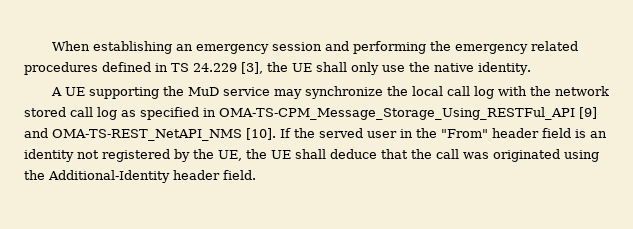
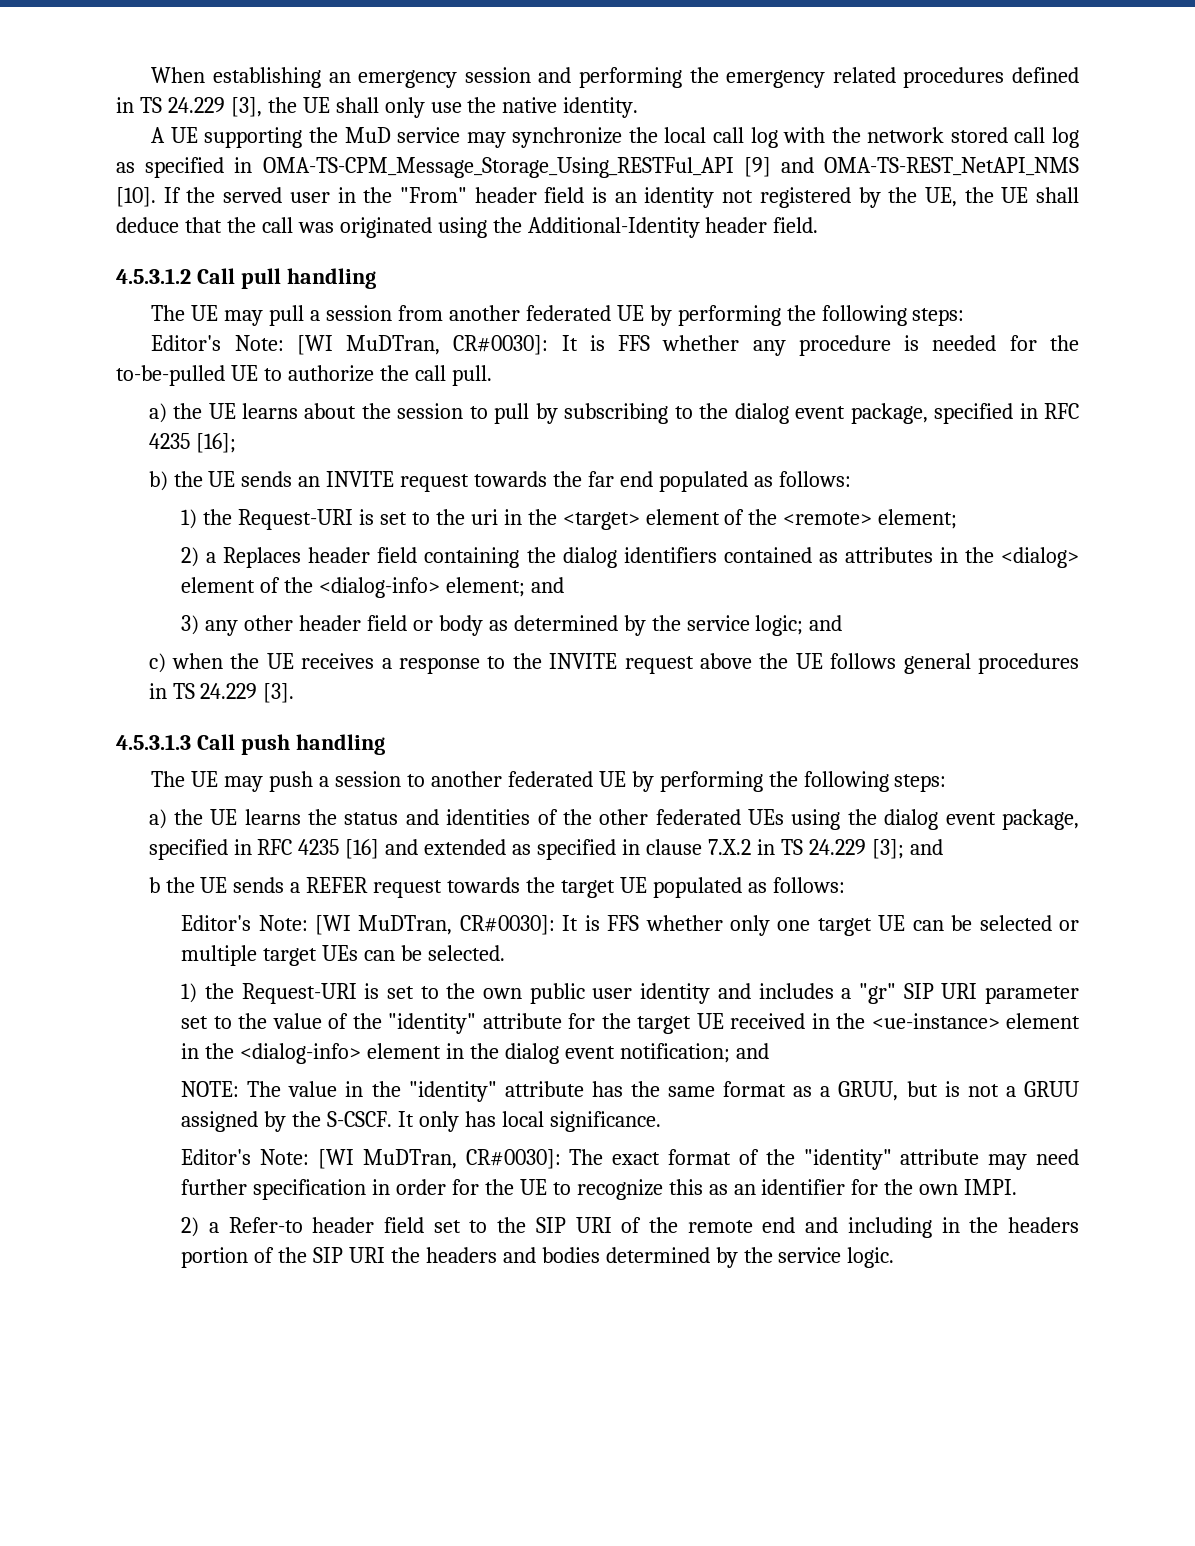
(256, 175) none -> [116,268,376,289] [151,305,965,326] [151,335,1080,356] [116,365,492,386] [148,403,1079,424] [148,433,236,453] [148,471,851,492] [181,509,958,530] [181,547,1079,568] [181,577,564,598] [181,615,843,636] [148,653,1079,674] [148,683,295,703] [116,734,385,755] [151,771,947,792] [148,809,1079,830] [148,839,943,860] [148,877,845,898] [181,915,1079,936] [181,945,505,966] [181,983,1079,1004] [181,1013,1080,1034] [181,1043,769,1064] [181,1081,1079,1102] [181,1111,661,1132] [181,1149,1079,1170] [181,1179,1018,1200] [181,1217,1080,1238] [181,1247,895,1268] // 4.5.3.1.2 Call pull handling // The UE may pull a session from another federated UE by performing the following steps: // Editor's Note: [WI MuDTran, CR#0030]: It is FFS whether any procedure is needed for the to-be-pulled UE to authorize the call pull. // a) the UE learns about the session to pull by subscribing to the dialog event package, specified in RFC 4235 [16]; // b) the UE sends an INVITE request towards the far end populated as follows: // 1) the Request-URI is set to the uri in the <target> element of the <remote> element; // 2) a Replaces header field containing the dialog identifiers contained as attributes in the <dialog> element of the <dialog-info> element; and // 3) any other header field or body as determined by the service logic; and // c) when the UE receives a response to the INVITE request above the UE follows general procedures in TS 24.229 [3]. // 4.5.3.1.3 Call push handling // The UE may push a session to another federated UE by performing the following steps: // a) the UE learns the status and identities of the other federated UEs using the dialog event package, specified in RFC 4235 [16] and extended as specified in clause 7.X.2 in TS 24.229 [3]; and // b the UE sends a REFER request towards the target UE populated as follows: // Editor's Note: [WI MuDTran, CR#0030]: It is FFS whether only one target UE can be selected or multiple target UEs can be selected. // 1) the Request-URI is set to the own public user identity and includes a "gr" SIP URI parameter set to the value of the "identity" attribute for the target UE received in the <ue-instance> element in the <dialog-info> element in the dialog event notification; and // NOTE: The value in the "identity" attribute has the same format as a GRUU, but is not a GRUU assigned by the S-CSCF. It only has local significance. // Editor's Note: [WI MuDTran, CR#0030]: The exact format of the "identity" attribute may need further specification in order for the UE to recognize this as an identifier for the own IMPI. // 2) a Refer-to header field set to the SIP URI of the remote end and including in the headers portion of the SIP URI the headers and bodies determined by the service logic.

